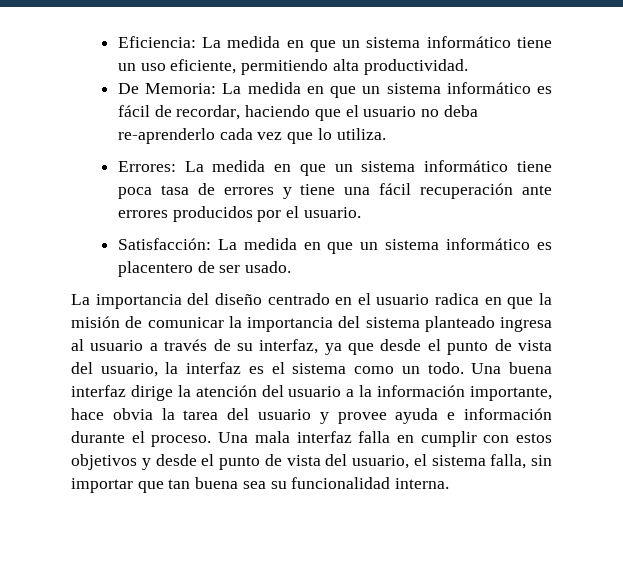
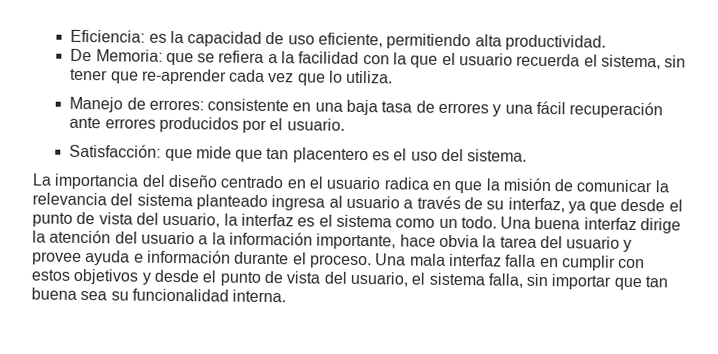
[202,36,552,52] [117,63,136,71] La medida en que un sistema informático tiene un -> [148,30,285,47] es la capacidad de
[222,82,552,98] [117,105,478,121] [117,128,215,144] La medida en que un sistema informático es fácil de recordar, haciendo que el usuario no deba re-aprenderlo -> [165,50,687,70] [70,68,227,85] que se refiera a la facilidad con la que el usuario recuerda el sistema, sin tener que re-aprender
[117,160,552,176] [117,187,152,199] Errores: La medida en que un sistema informático tiene poca -> [69,96,379,116] Manejo de errores: consistente en una baja
[300,184,336,195] tiene -> (502, 110) none
[217,238,552,254] [117,261,292,277] La medida en que un sistema informático es placentero de ser usado. -> [164,146,528,164] que mide que tan placentero es el uso del sistema.
[247,317,333,332] importancia -> [32,192,107,206] relevancia

